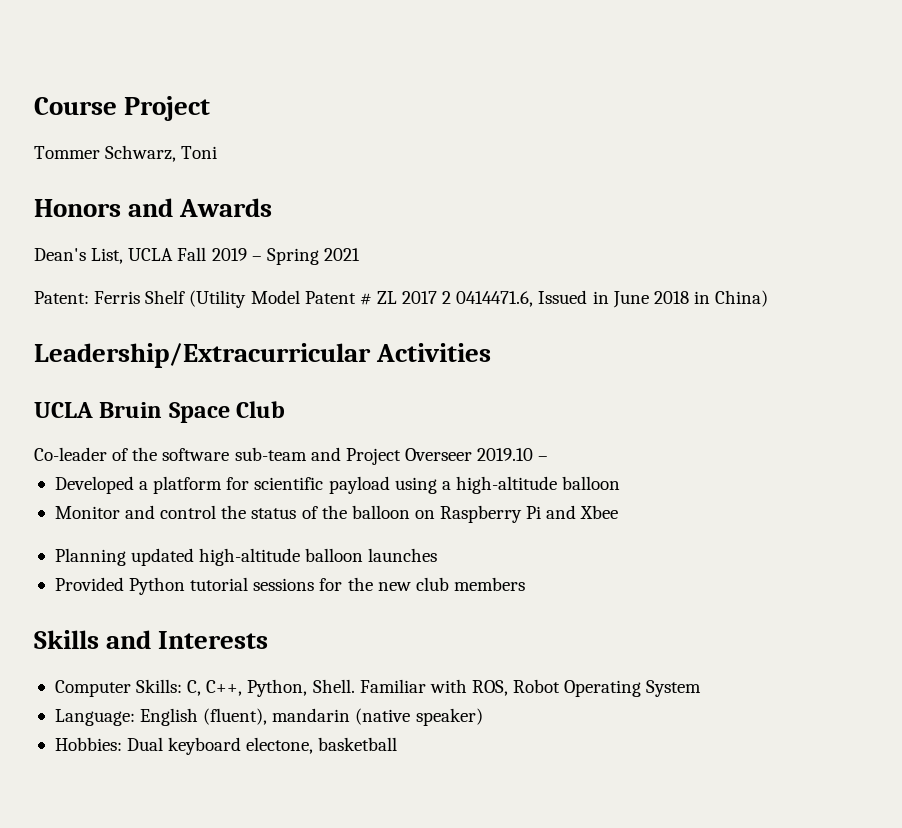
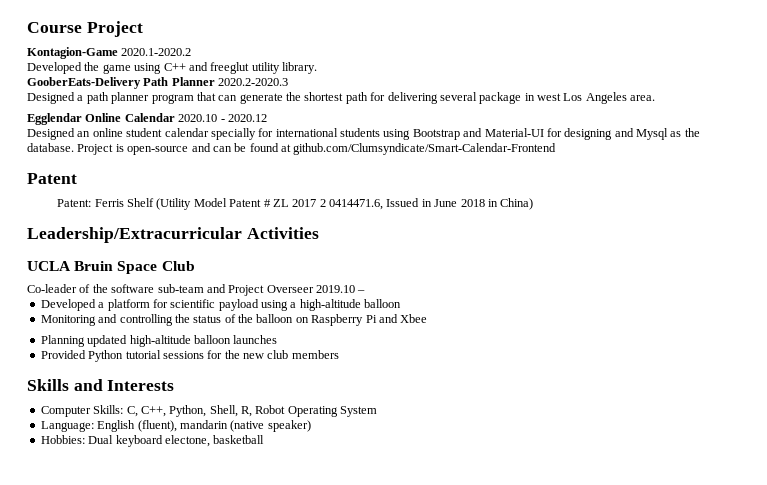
[34,145,218,162] [34,198,273,217] [34,247,360,265] Tommer Schwarz, Toni // Honors and Awards // Dean's List, UCLA Fall 2019 – Spring 2021 -> [27,47,192,59] [27,62,317,74] [27,77,289,89] [27,92,656,104] [27,113,267,125] [27,128,700,140] [27,143,557,155] [27,173,77,184] Kontagion-Game 2020.1-2020.2 // Developed the game using C++ and freeglut utility library. // GooberEats-Delivery Path Planner 2020.2-2020.3 // Designed a path planner program that can generate the shortest path for delivering several package in west Los Angeles area. // Egglendar Online Calendar 2020.10 - 2020.12 // Designed an online student calendar specially for international students using Bootstrap and Material-UI for designing and Mysql as the database. Project is open-source and can be found at github.com/Clumsyndicate/Smart-Calendar-Frontend // Patent
[54,505,217,519] Monitor and control -> [40,314,173,326] Monitoring and controlling
[312,679,508,696] Shell. Familiar with ROS, -> [209,405,252,417] Shell, R,

